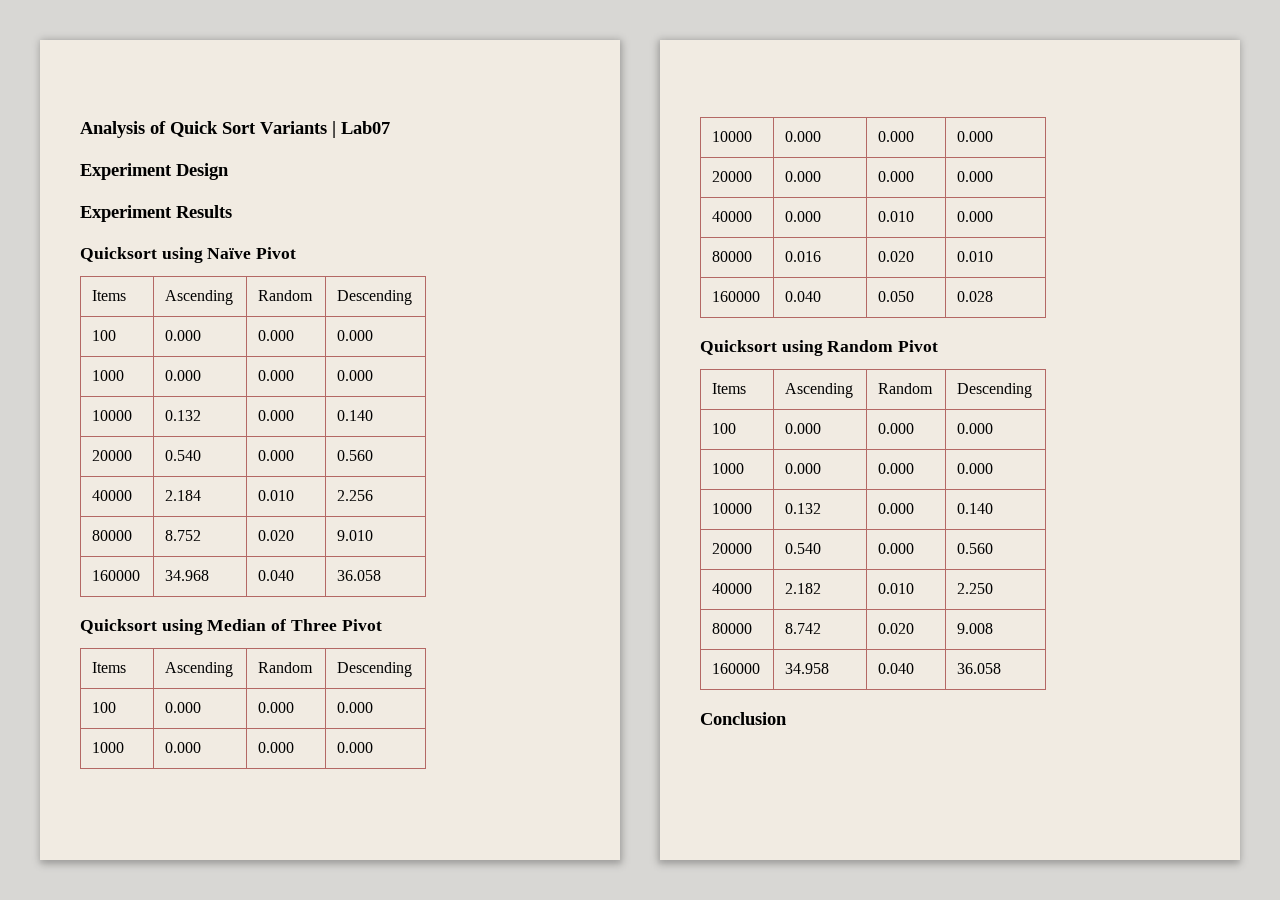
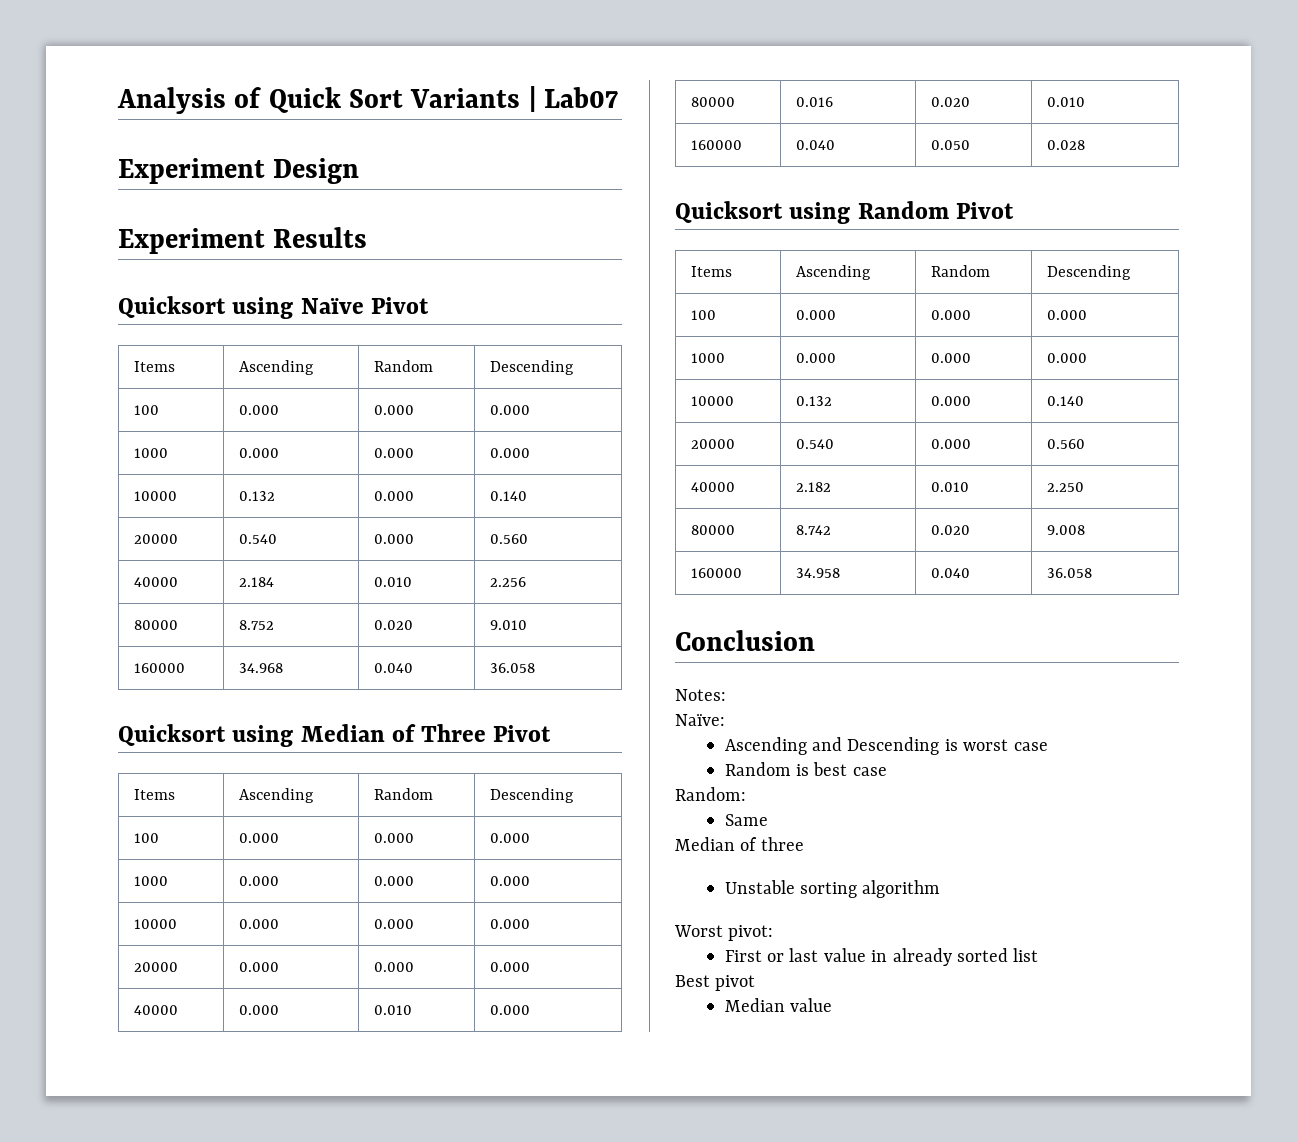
(787, 718) none -> [675,689,726,701] [675,714,725,726] [724,737,1048,755] [724,762,887,776] [675,787,746,801] [724,814,768,826] [675,837,804,851] [724,880,941,898] [674,925,774,941] [724,948,1039,966] [675,975,756,991] [724,998,833,1012] // Notes: // Naïve: // Ascending and Descending is worst case // Random is best case // Random: // Same // Median of three // Unstable sorting algorithm // Worst pivot: // First or last value in already sorted list // Best pivot // Median value

